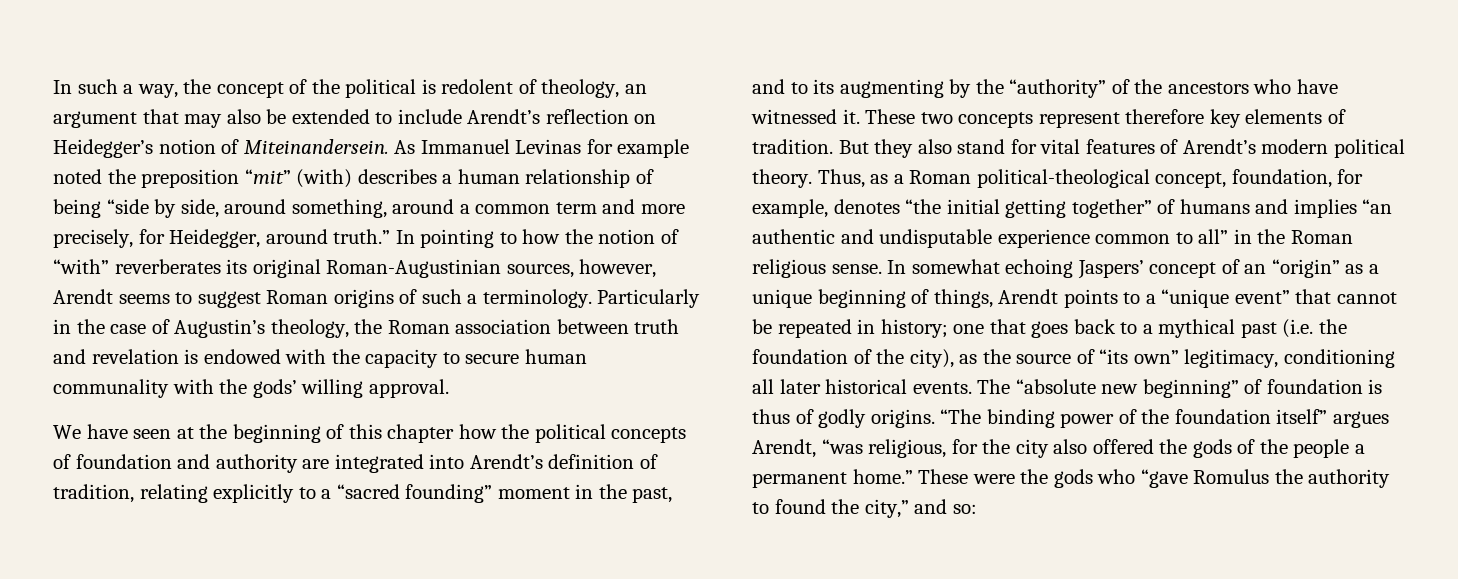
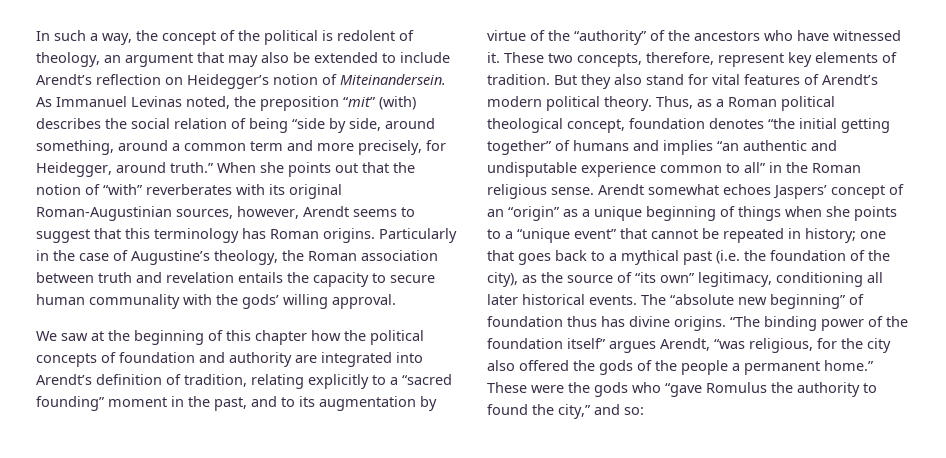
[586,139,690,158] [53,169,102,184] for example noted -> [186,96,230,109] noted,
[442,169,631,188] a human relationship -> [105,118,227,129] the social relation
[395,229,561,248] In pointing to how -> [217,162,389,177] When she points out that
(221, 266) none -> [236,184,265,195] with
[266,289,592,308] Roman origins of such a terminology. -> [94,228,375,243] that this terminology has Roman origins.
[174,319,266,338] Augustin’s -> [131,250,210,265] Augustine’s
[184,349,327,364] is endowed with -> [238,272,283,283] entails
[86,424,172,439] have seen -> [61,333,88,341] saw
[839,79,972,98] augmenting by -> [319,396,437,411] [487,30,545,41] augmentation by virtue of
[958,109,1205,128] concepts represent therefore -> [577,52,784,67] concepts, therefore, represent
[976,169,1364,188] [752,199,828,218] political-theological concept, foundation, for example, -> [781,96,835,111] [487,118,705,133] political theological concept, foundation
[887,259,1074,278] In somewhat echoing -> [598,184,771,195] Arendt somewhat echoes
[933,289,1059,308] things, Arendt -> [738,206,850,221] things when she
[1368,379,1383,394] [752,409,867,428] is thus of godly -> [567,316,670,327] thus has divine

